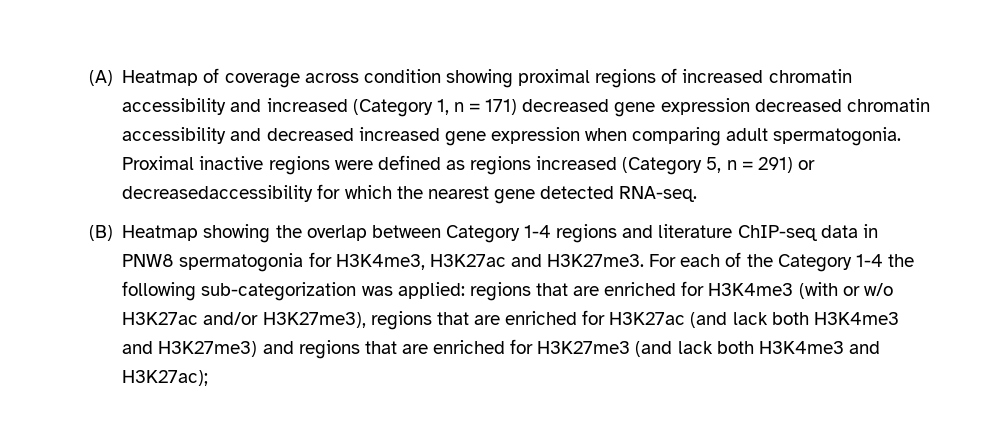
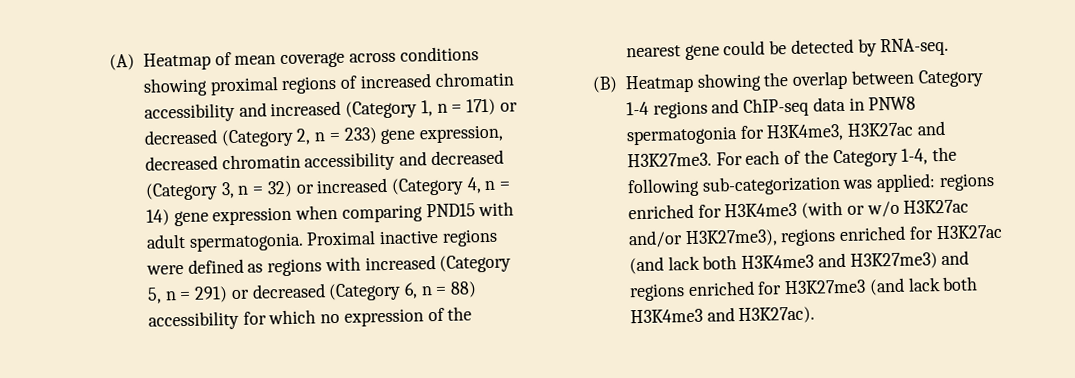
(220, 75) none -> [234,55,277,65] mean
[363,69,441,83] condition -> [399,46,479,62] conditions
[522,98,750,117] decreased gene expression -> [499,102,518,112] [143,124,505,148] or decreased (Category 2, n = 233) gene expression,
[358,127,440,141] increased -> [144,177,512,201] [145,209,170,226] (Category 3, n = 32) or increased (Category 4, n = 14)
(722, 136) none -> [425,201,515,218] PND15 with
(532, 165) none -> [324,256,361,272] with
[122,184,615,204] decreasedaccessibility for which the nearest gene detected -> [251,281,478,302] [147,306,473,331] [625,38,877,61] decreased (Category 6, n = 88) accessibility for which no expression of the nearest gene could be detected by
[658,224,733,238] literature -> (740, 106) none
[855,254,883,267] 1-4 -> [901,148,929,165] 1-4,
[535,283,600,296] that are -> (995, 182) none
[436,312,500,325] that are -> (837, 237) none
[364,341,428,354] that are -> (685, 292) none
[122,370,209,386] H3K27ac); -> [738,306,816,325] H3K27ac).

